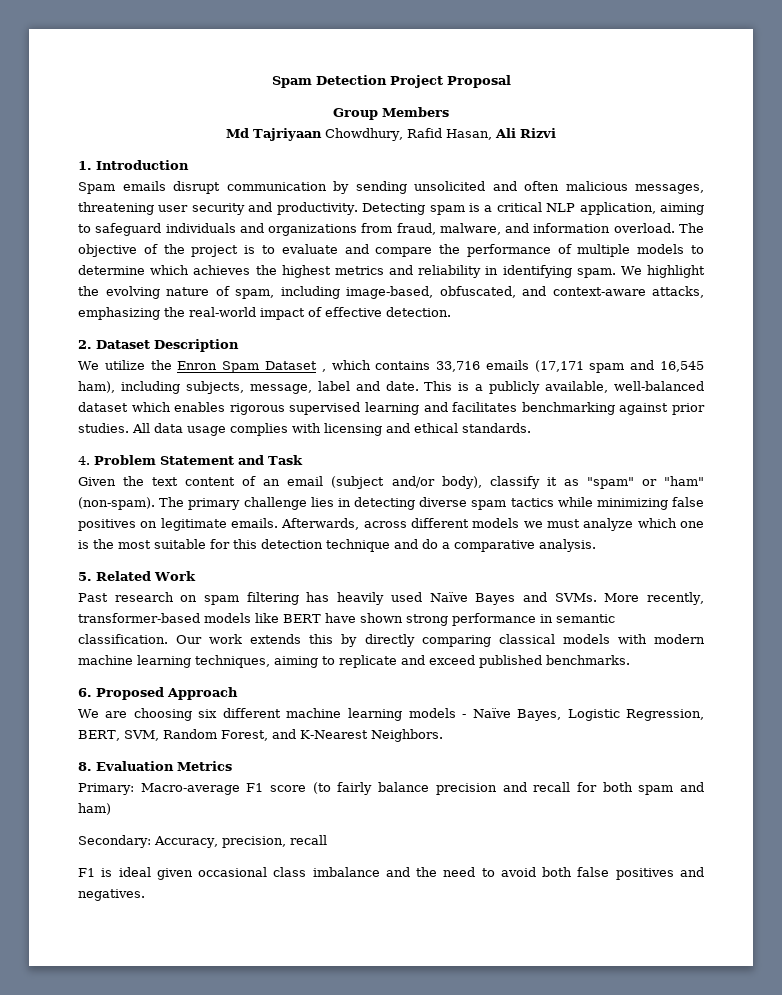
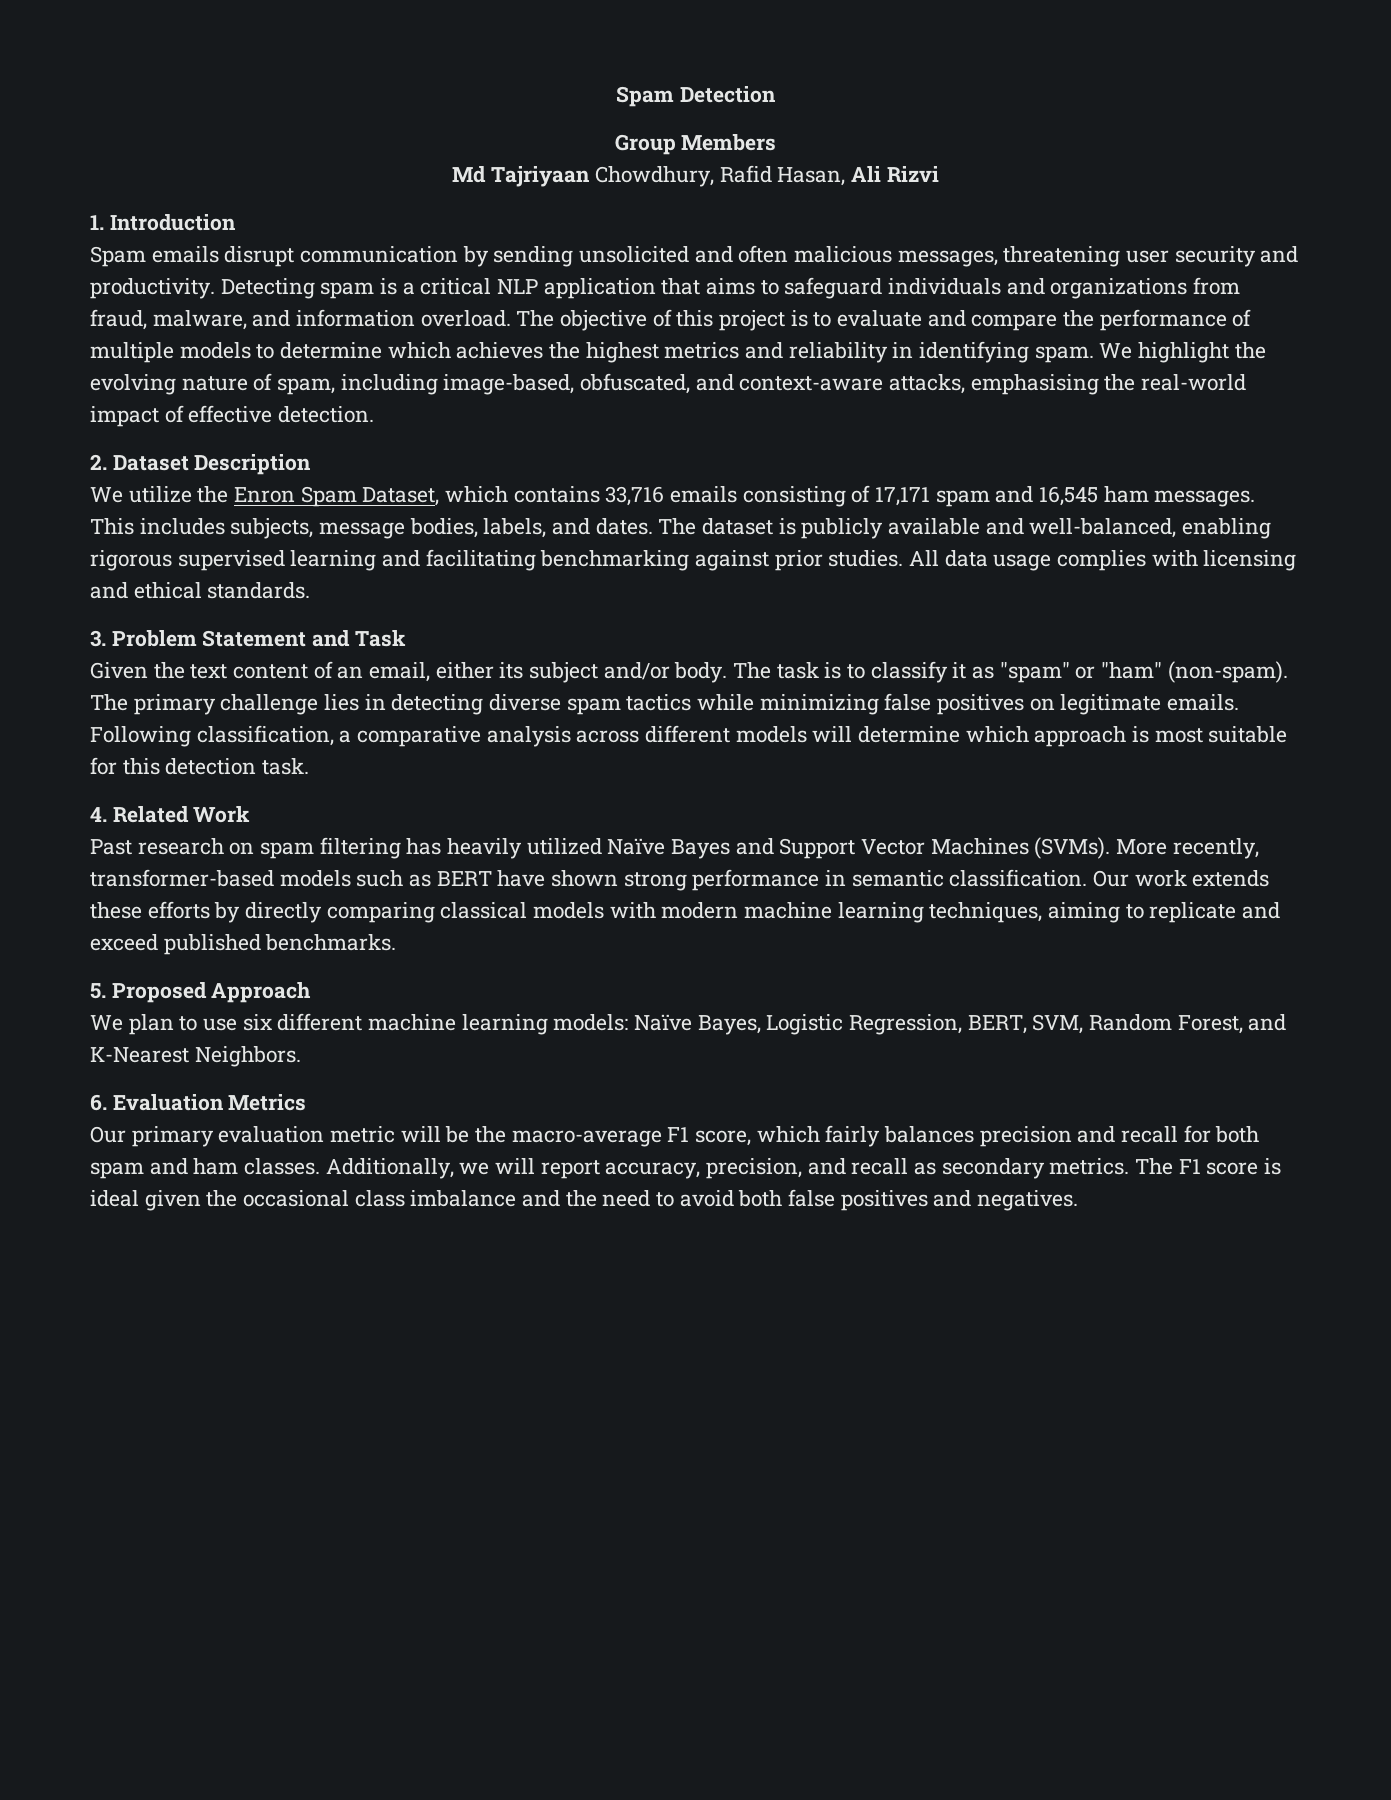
[389,75,511,88] Project Proposal -> (776, 94) none
[579,202,704,215] application, aiming -> [543,278,756,299] application that aims
[163,244,185,254] the -> [676,310,714,327] this
[78,307,160,320] emphasizing -> [970,374,1099,395] emphasising
[264,361,326,372] Dataset , -> [362,487,440,506] Dataset,
[534,360,704,373] [78,381,705,394] [78,402,226,412] (17,171 spam and 16,545 ham), including subjects, message, label and date. This is a publicly available, well-balanced dataset which enables -> [742,485,1256,507] [90,518,1272,539] consisting of 17,171 spam and 16,545 ham messages. This includes subjects, message bodies, labels, and dates. The dataset is publicly available and well-balanced, enabling
[452,402,518,412] facilitates -> [425,549,536,571] facilitating
[78,456,90,465] 4. -> [90,630,106,647] 3.
[287,476,482,489] email (subject and/or body), -> [369,662,866,683] email, either its subject and/or body. The task is to
[281,518,704,531] [78,539,114,549] Afterwards, across different models we must analyze which one is the -> [90,725,1150,747] Following classification, a comparative analysis across different models will determine which approach is
[326,539,596,552] [78,572,92,581] technique and do a comparative analysis. // 5. -> [262,758,310,775] [90,807,107,822] task. // 4.
[390,592,422,602] used -> [526,838,602,855] utilized
[554,593,597,602] SVMs. -> [779,837,1111,859] Support Vector Machines (SVMs).
[255,613,279,623] like -> [356,870,432,887] such as
[309,634,334,644] this -> [90,901,210,919] these efforts
[78,688,92,697] 6. -> [90,983,106,999] 5.
[105,708,192,721] are choosing -> [128,1014,238,1035] plan to use
[408,708,466,718] models - -> [553,1014,629,1031] models:
[78,762,92,771] 8. -> [90,1094,107,1111] 6.
[78,782,430,795] Primary: Macro-average F1 score (to fairly balance -> [90,1125,975,1147] Our primary evaluation metric will be the macro-average F1 score, which fairly balances
[78,803,111,815] [78,835,327,848] [78,868,95,877] ham) // Secondary: Accuracy, precision, recall // F1 -> [193,1158,1259,1179] ham classes. Additionally, we will report accuracy, precision, and recall as secondary metrics. The F1 score
(193, 874) none -> [206,1190,238,1207] the

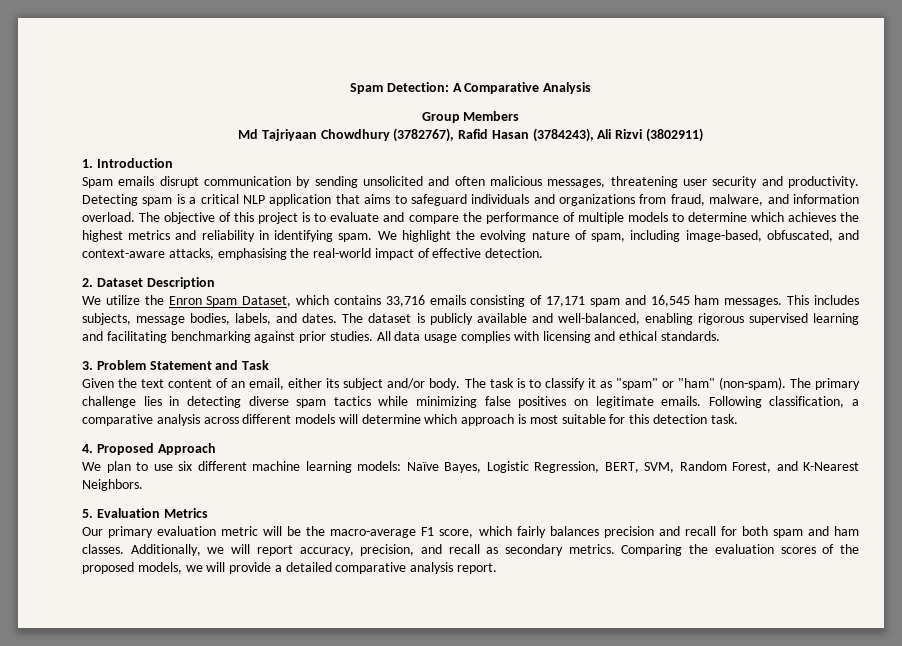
[616,86,776,107] Spam Detection -> [349,82,592,94] Spam Detection: A Comparative Analysis
[594,165,846,187] Chowdhury, Rafid Hasan, -> [320,128,594,142] Chowdhury (3782767), Rafid Hasan (3784243),
(939, 174) none -> [646,128,704,142] (3802911)
[112,806,251,823] [90,837,1259,859] [90,869,1270,891] [90,901,1281,923] [90,934,397,955] [90,983,106,999] Related Work // Past research on spam filtering has heavily utilized Naïve Bayes and Support Vector Machines (SVMs). More recently, transformer-based models such as BERT have shown strong performance in semantic classification. Our work extends these efforts by directly comparing classical models with modern machine learning techniques, aiming to replicate and exceed published benchmarks. // 5. -> (93, 448) none
[90,1094,107,1111] 6. -> [82,509,93,518] 5.
[1135,1158,1282,1175] [90,1189,1079,1211] The F1 score is ideal given the occasional class imbalance and the need to avoid both false positives and negatives. -> [621,544,860,556] [82,562,498,574] Comparing the evaluation scores of the proposed models, we will provide a detailed comparative analysis report.

